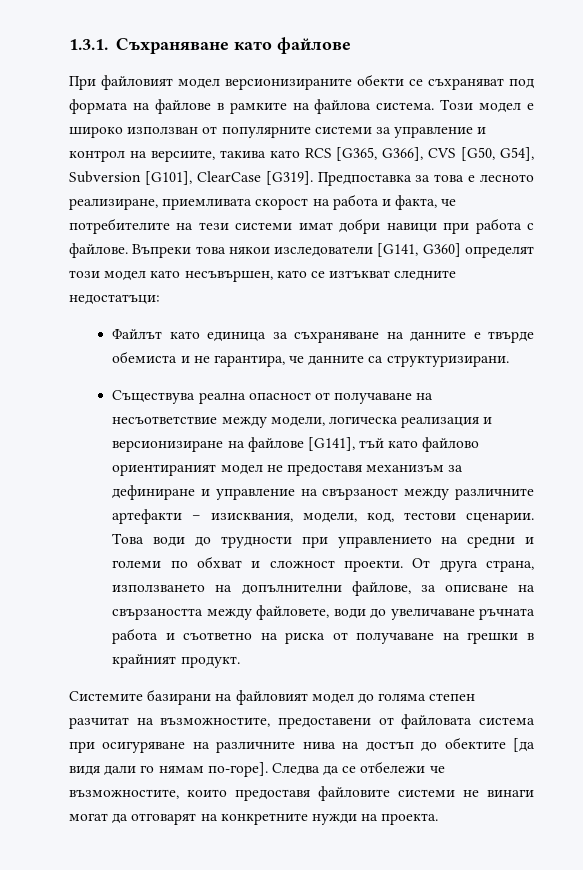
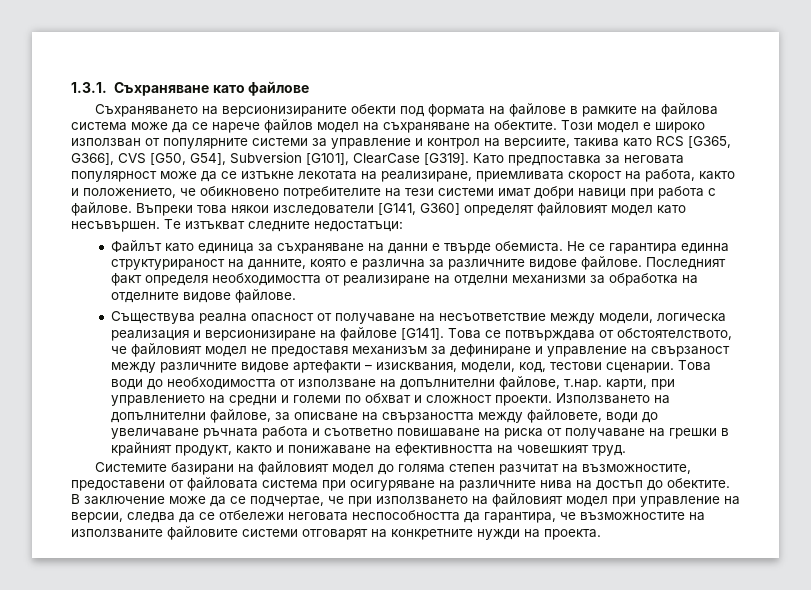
[69,74,504,90] При файловият модел версионизираните обекти се съхраняват -> [94,104,396,117] Съхраняването на версионизираните обекти
[376,102,435,110] система. -> [71,119,557,133] система може да се нарече файлов модел на съхраняване на обектите.
[317,172,534,186] [69,194,457,210] Предпоставка за това е лесното реализиране, приемливата скорост на работа и факта, че -> [473,153,684,166] [71,169,735,182] [71,186,279,198] Като предпоставка за неговата популярност може да се изтъкне лекотата на реализиране, приемливата скорост на работа, както и положението, че обикновено
[69,270,100,278] този -> [537,202,608,216] файловият
[184,270,325,282] несъвършен, като се -> [71,219,181,232] несъвършен. Те
[410,331,467,342] данните -> [388,243,429,254] данни
[112,351,509,367] обемиста и не гарантира, че данните са структуризирани. -> [495,241,730,254] [111,256,727,270] [111,273,699,286] [111,289,297,303] обемиста. Не се гарантира единна структурираност на данните, която е различна за различните видове файлове. Последният факт определя необходимостта от реализиране на отделни механизми за обработка на отделните видове файлове.
[307,437,480,452] [112,464,217,476] [G141], тъй като файлово ориентираният -> [401,328,733,341] [111,343,203,357] [G141]. Това се потвърждава от обстоятелството, че файловият
(534, 494) none -> [241,362,290,373] видове
[220,536,292,548] трудности -> [167,376,648,390] необходимостта от използване на допълнителни файлове, т.нар. карти,
[412,558,534,572] [112,584,206,592] От друга страна, използването -> [556,393,651,404] Използването
(253, 636) none -> [397,428,481,437] повишаване
[180,656,240,668] продукт. -> [175,443,627,456] продукт, както и понижаване на ефективността на човешкият труд.
[444,737,535,752] [69,761,445,777] [69,786,534,801] [69,813,129,824] обектите [да видя дали го нямам по-горе]. Следва да се отбележи че възможностите, които предоставя файловите системи не винаги могат да -> [667,478,730,488] [71,493,740,507] [71,510,705,523] [71,526,298,540] обектите. В заключение може да се подчертае, че при използването на файловият модел при управление на версии, следва да се отбележи неговата неспособността да гарантира, че възможностите на използваните файловите системи

